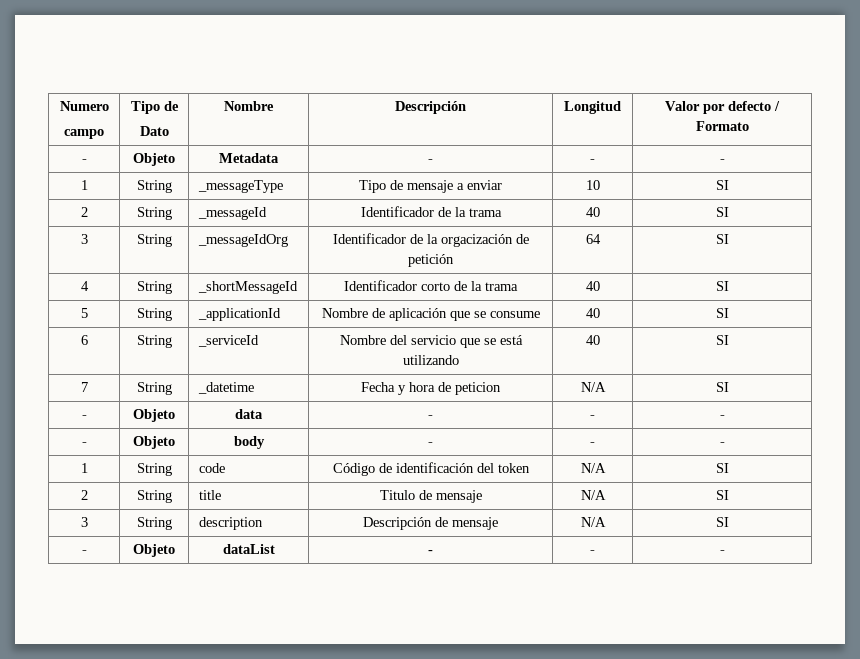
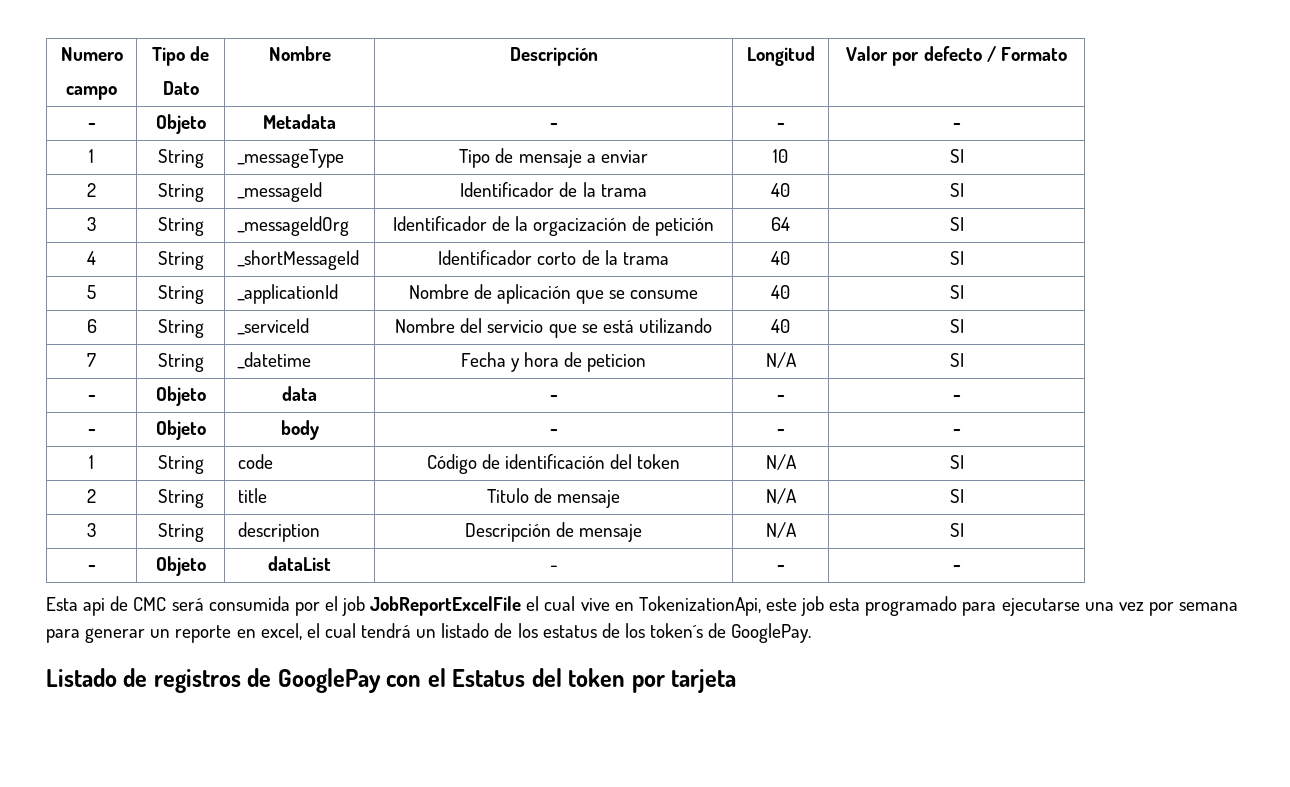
(725, 552) none -> [46,596,1239,616] [46,623,812,643] [46,668,737,693] // Esta api de CMC será consumida por el job JobReportExcelFile el cual vive en TokenizationApi, este job esta programado para ejecutarse una vez por semana para generar un reporte en excel, el cual tendrá un listado de los estatus de los token´s de GooglePay. // Listado de registros de GooglePay con el Estatus del token por tarjeta

